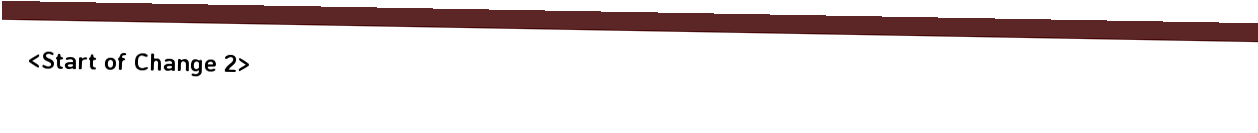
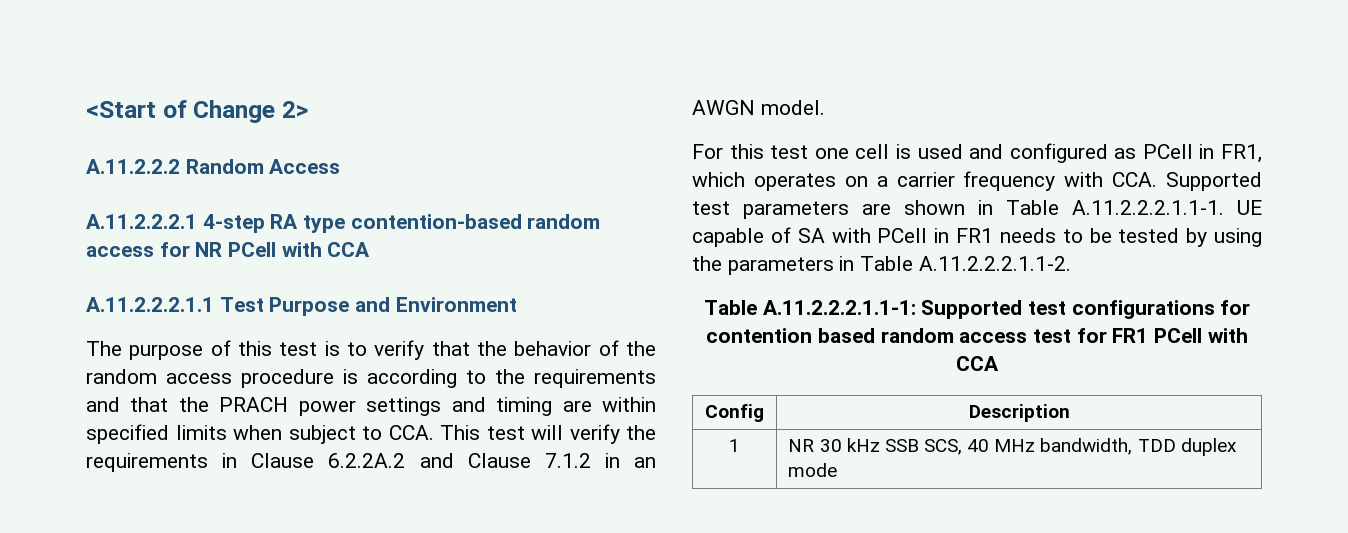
(251, 63) none -> [86,159,341,174] [86,214,601,233] [86,242,371,257] [86,297,517,316] [86,340,656,360] [86,369,656,388] [86,397,657,416] [86,424,656,444] [86,453,656,472] [692,100,825,115] [692,143,1262,163] [692,171,1262,191] [692,200,1262,219] [692,227,1262,247] [692,256,1071,275] [703,300,1251,319] [706,328,1248,343] [956,356,999,371] [705,404,764,422] [968,404,1070,422] [729,439,740,452] [788,438,1237,456] [788,463,838,477] // A.11.2.2.2 Random Access // A.11.2.2.2.1 4-step RA type contention-based random access for NR PCell with CCA // A.11.2.2.2.1.1 Test Purpose and Environment // The purpose of this test is to verify that the behavior of the random access procedure is according to the requirements and that the PRACH power settings and timing are within specified limits when subject to CCA. This test will verify the requirements in Clause 6.2.2A.2 and Clause 7.1.2 in an AWGN model. // For this test one cell is used and configured as PCell in FR1, which operates on a carrier frequency with CCA. Supported test parameters are shown in Table A.11.2.2.2.1.1-1. UE capable of SA with PCell in FR1 needs to be tested by using the parameters in Table A.11.2.2.2.1.1-2. // Table A.11.2.2.2.1.1-1: Supported test configurations for contention based random access test for FR1 PCell with CCA // Config | Description // 1 | NR 30 kHz SSB SCS, 40 MHz bandwidth, TDD duplex mode

